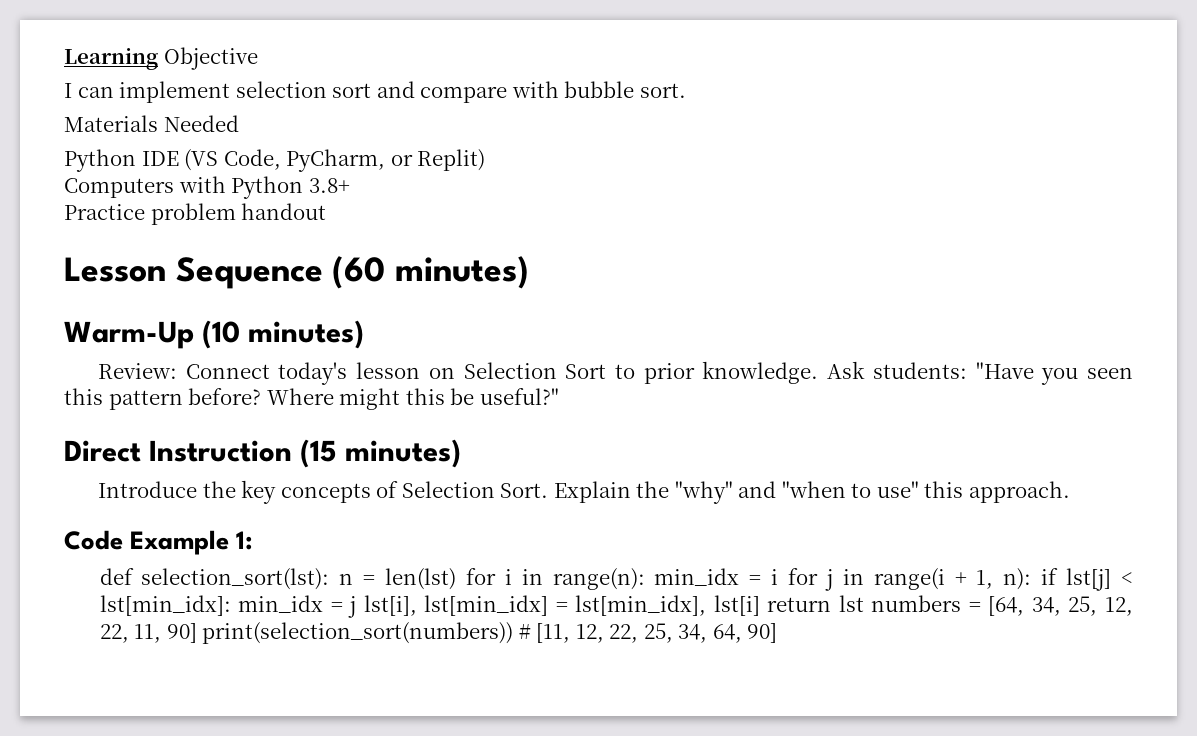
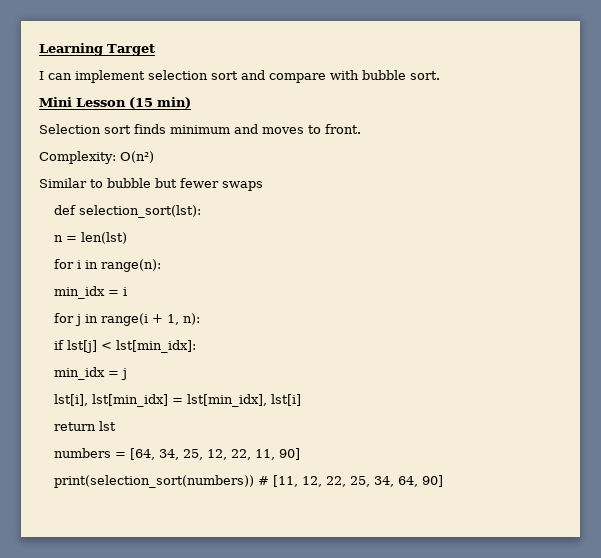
[163,47,258,70] Objective -> [107,44,155,56] Target
[64,115,239,132] [64,149,486,172] [64,176,350,199] [64,203,327,225] [64,256,529,289] [64,320,365,349] [97,361,1134,385] [64,388,559,410] [64,439,461,468] [97,480,1071,504] [64,530,254,555] Materials Needed // Python IDE (VS Code, PyCharm, or Replit) // Computers with Python 3.8+ // Practice problem handout // Lesson Sequence (60 minutes) // Warm-Up (10 minutes) // Review: Connect today's lesson on Selection Sort to prior knowledge. Ask students: "Have you seen this pattern before? Where might this be useful?" // Direct Instruction (15 minutes) // Introduce the key concepts of Selection Sort. Explain the "why" and "when to use" this approach. // Code Example 1: -> [39,97,191,109] [39,124,361,134] [39,151,154,164] [39,178,263,191] Mini Lesson (15 min) // Selection sort finds minimum and moves to front. // Complexity: O(n²) // Similar to bubble but fewer swaps
(330, 579) none -> (202, 211) //
(457, 579) none -> (128, 238) //
(645, 579) none -> (162, 265) //
(779, 577) none -> (128, 291) //
(1032, 579) none -> (201, 319) //
(231, 605) none -> (197, 346) //
(357, 607) none -> (128, 374) //
(760, 605) none -> (302, 400) //
(864, 603) none -> (117, 426) //
(197, 633) none -> (301, 454) //

